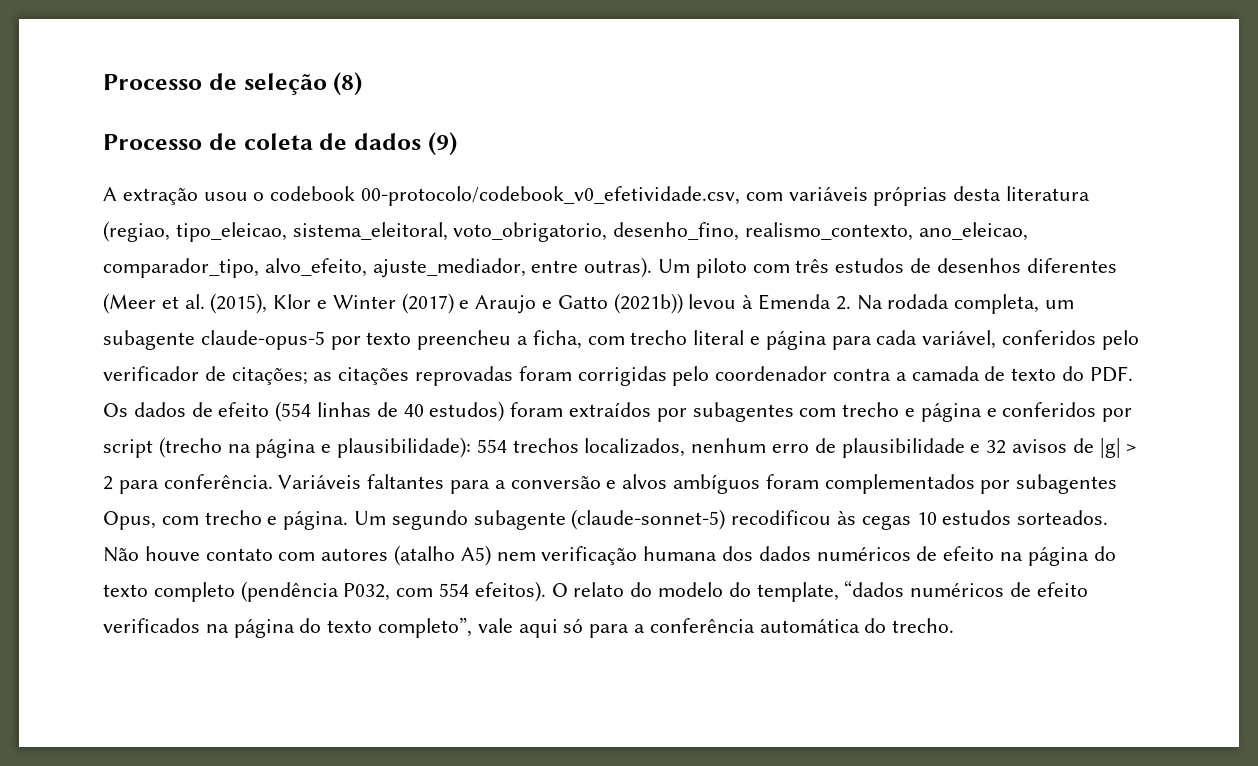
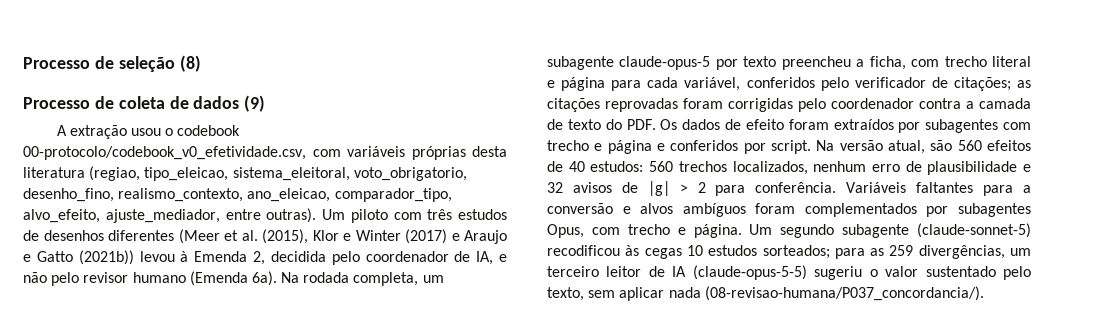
[835,296,851,310] 2. -> [253,251,507,265] [23,271,277,286] 2, decidida pelo coordenador de IA, e não pelo revisor humano (Emenda 6a).
[275,401,505,422] (554 linhas de 40 estudos) -> (784, 124) none
[103,437,507,458] script (trecho na página e plausibilidade): 554 -> [771,140,1031,154] [547,161,674,172] script. Na versão atual, são 560 efeitos de 40 estudos: 560
[1017,510,1109,525] [103,545,1116,566] [103,580,1088,602] [103,617,955,638] sorteados. Não houve contato com autores (atalho A5) nem verificação humana dos dados numéricos de efeito na página do texto completo (pendência P032, com 554 efeitos). O relato do modelo do template, “dados numéricos de efeito verificados na página do texto completo”, vale aqui só para a conferência automática do trecho. -> [762,245,1031,259] [547,265,1031,280] [547,286,984,301] sorteados; para as 259 divergências, um terceiro leitor de IA (claude-opus-5-5) sugeriu o valor sustentado pelo texto, sem aplicar nada (08-revisao-humana/P037_concordancia/).

